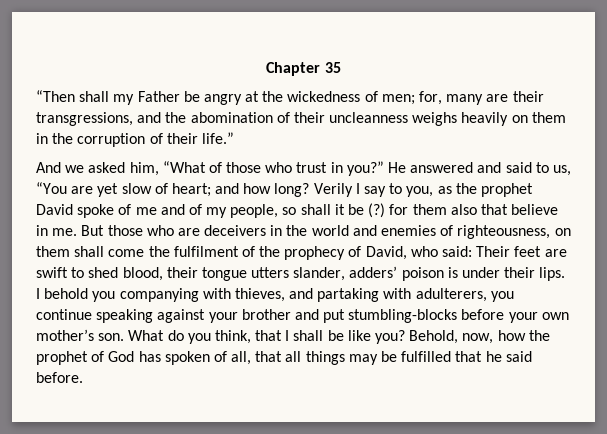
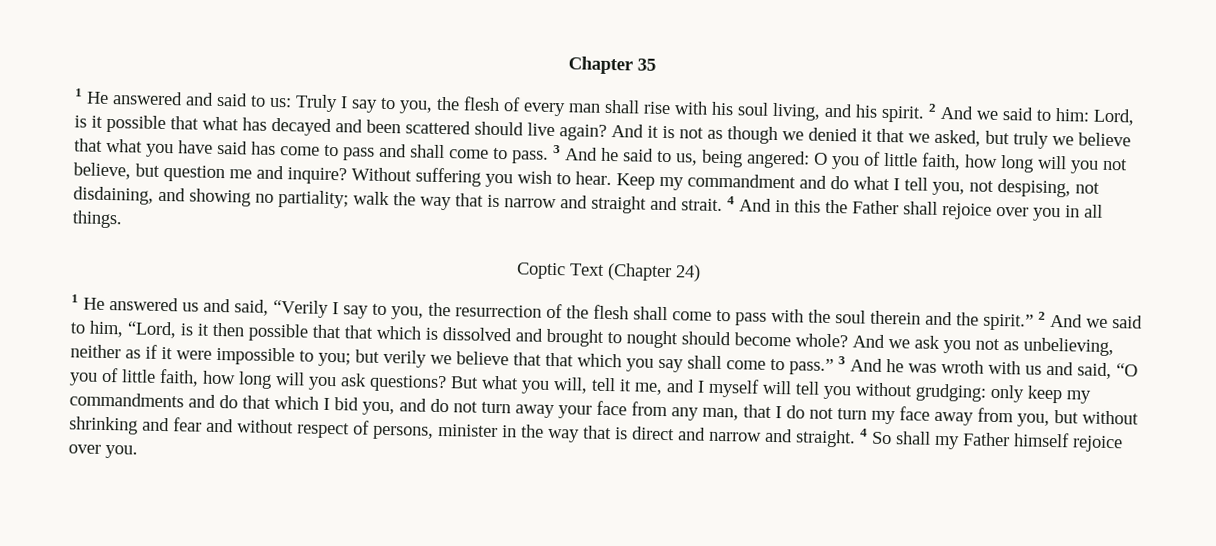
[36,90,544,105] [36,112,566,126] [36,132,234,147] [36,161,384,176] “Then shall my Father be angry at the wickedness of men; for, many are their transgressions, and the abomination of their uncleanness weighs heavily on them in the corruption of their life.” // And we asked him, “What of those who trust in you?” -> [75,88,83,97] 1
[552,165,571,176] [36,182,533,197] [36,203,559,218] [36,225,571,239] [36,246,567,260] [36,266,566,281] [36,288,514,302] [36,309,569,323] [36,329,550,344] [36,351,532,365] [36,372,83,383] us, “You are yet slow of heart; and how long? Verily I say to you, as the prophet David spoke of me and of my people, so shall it be (?) for them also that believe in me. But those who are deceivers in the world and enemies of righteousness, on them shall come the fulfilment of the prophecy of David, who said: Their feet are swift to shed blood, their tongue utters slander, adders’ poison is under their lips. I behold you companying with thieves, and partaking with adulterers, you continue speaking against your brother and put stumbling-blocks before your own mother’s son. What do you think, that I shall be like you? Behold, now, how the prophet of God has spoken of all, that all things may be fulfilled that he said before. -> [269,94,1135,126] [74,114,1131,149] [74,138,1128,174] [73,162,1100,198] [73,186,1103,222] [72,210,123,229] [515,262,701,282] [71,294,1143,331] [70,320,1114,357] [70,344,1138,380] [69,367,1091,404] [69,392,1139,427] [69,416,1123,453] [68,444,138,459] us: Truly I say to you, the flesh of every man shall rise with his soul living, and his spirit. 2 And we said to him: Lord, is it possible that what has decayed and been scattered should live again? And it is not as though we denied it that we asked, but truly we believe that what you have said has come to pass and shall come to pass. 3 And he said to us, being angered: O you of little faith, how long will you not believe, but question me and inquire? Without suffering you wish to hear. Keep my commandment and do what I tell you, not despising, not disdaining, and showing no partiality; walk the way that is narrow and straight and strait. 4 And in this the Father shall rejoice over you in all things. // Coptic Text (Chapter 24) // 1 He answered us and said, “Verily I say to you, the resurrection of the flesh shall come to pass with the soul therein and the spirit.” 2 And we said to him, “Lord, is it then possible that that which is dissolved and brought to nought should become whole? And we ask you not as unbelieving, neither as if it were impossible to you; but verily we believe that that which you say shall come to pass.” 3 And he was wroth with us and said, “O you of little faith, how long will you ask questions? But what you will, tell it me, and I myself will tell you without grudging: only keep my commandments and do that which I bid you, and do not turn away your face from any man, that I do not turn my face away from you, but without shrinking and fear and without respect of persons, minister in the way that is direct and narrow and straight. 4 So shall my Father himself rejoice over you.

